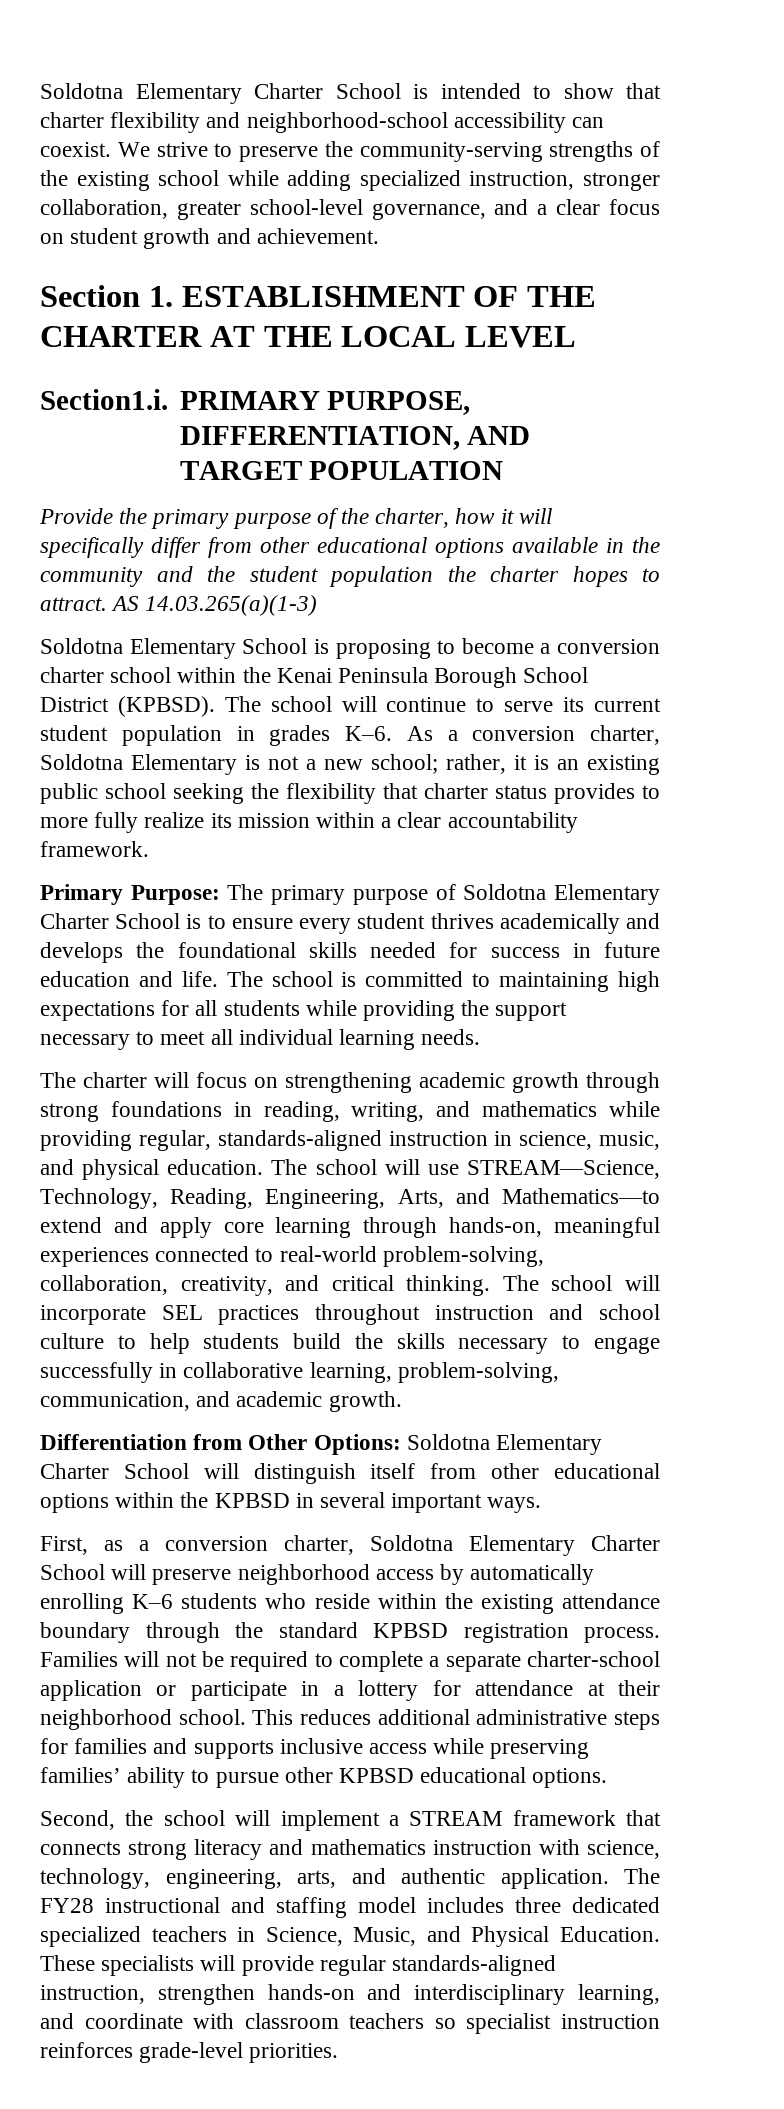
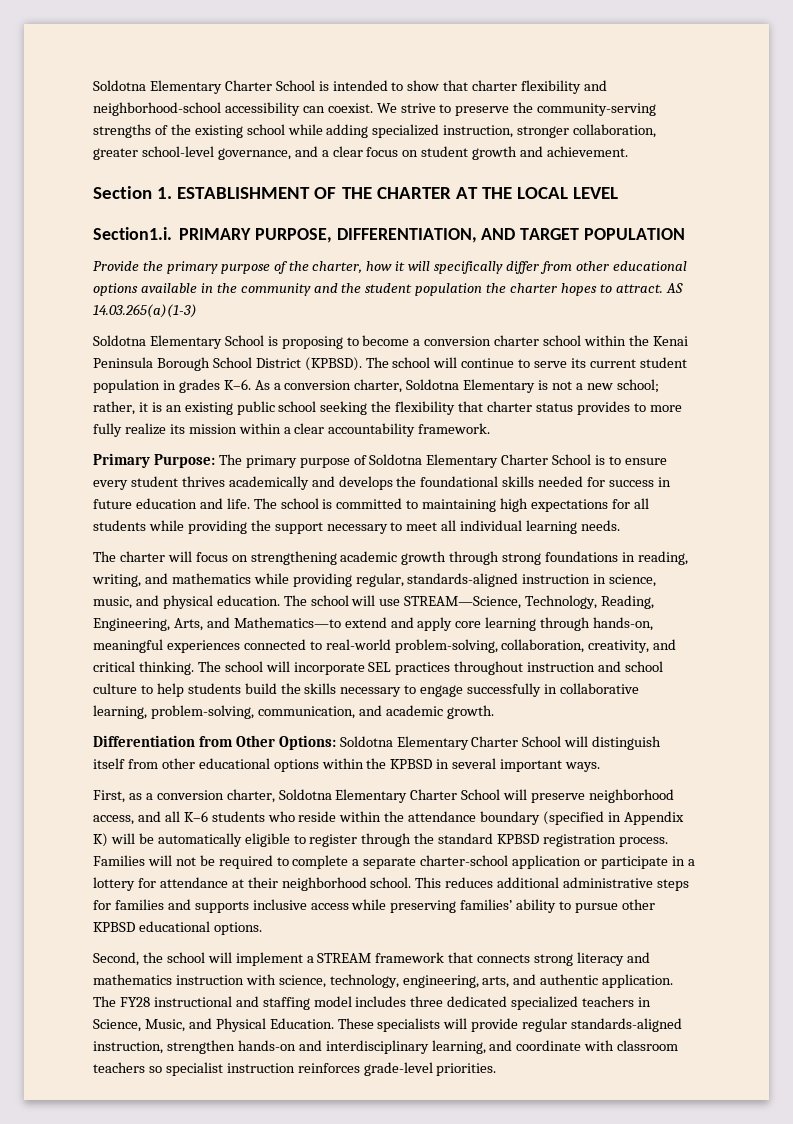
[375,1564,595,1585] [40,1593,124,1614] access by automatically enrolling -> [93,811,180,825] access, and all
[480,1594,554,1614] existing -> (405, 816) none
(130, 1632) none -> [543,811,684,825] [93,833,358,847] (specified in Appendix K) will be automatically eligible to register

